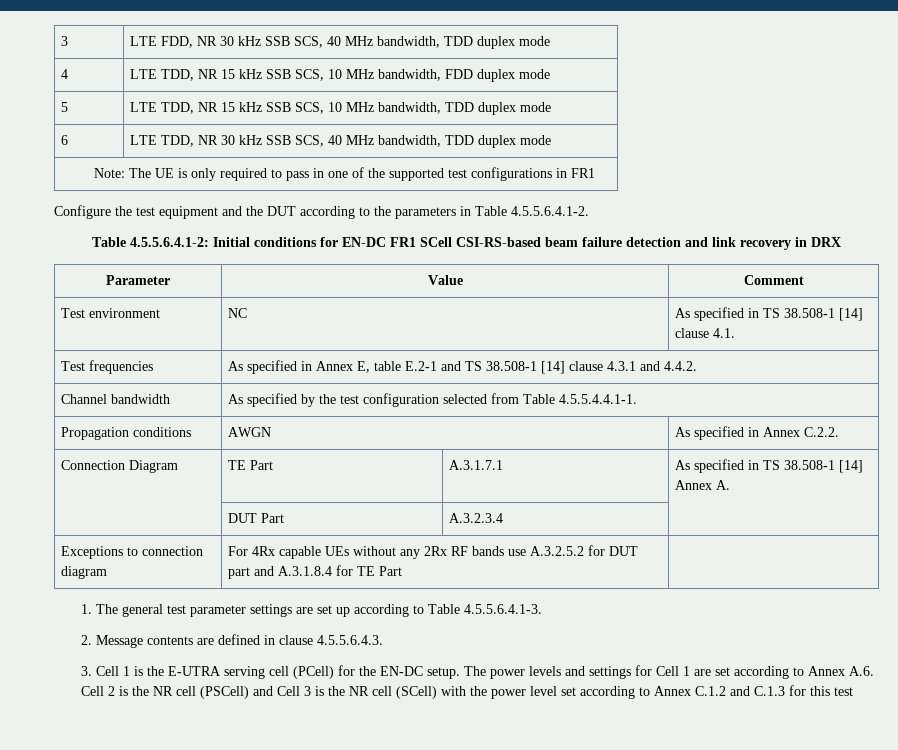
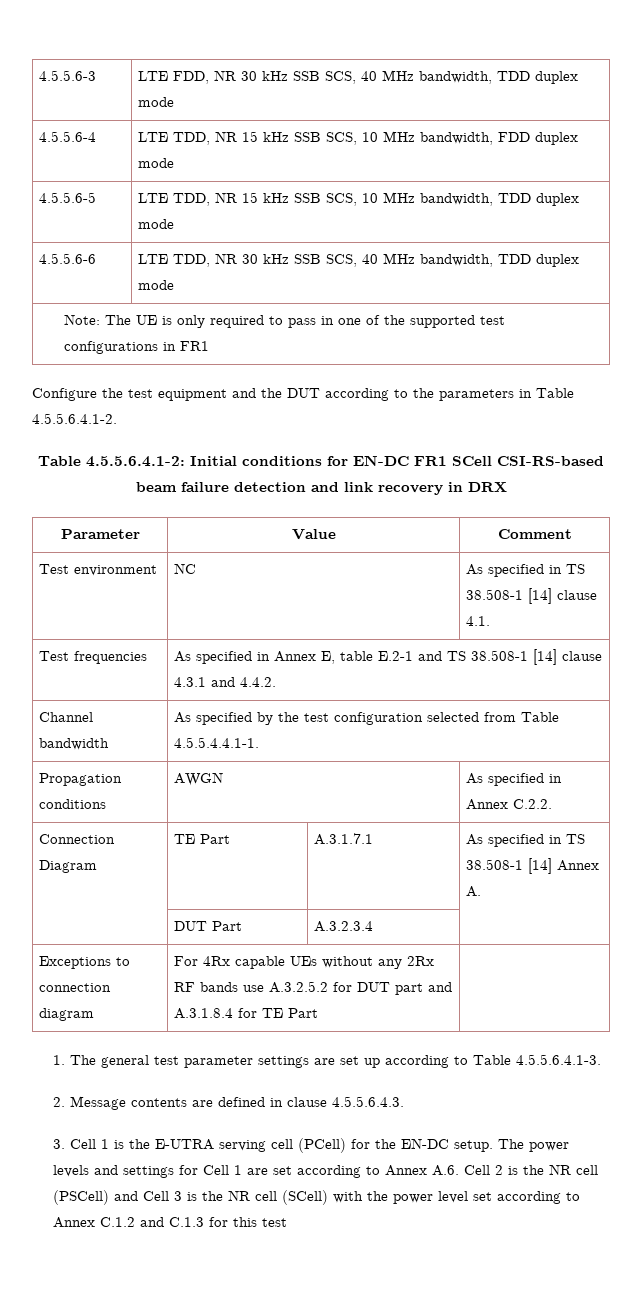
[61,36,69,46] 3 -> [38,70,96,81] 4.5.5.6-3
[61,69,69,79] 4 -> [38,131,96,142] 4.5.5.6-4
[61,102,69,112] 5 -> [38,192,96,203] 4.5.5.6-5
[61,135,69,145] 6 -> [38,253,96,264] 4.5.5.6-6

